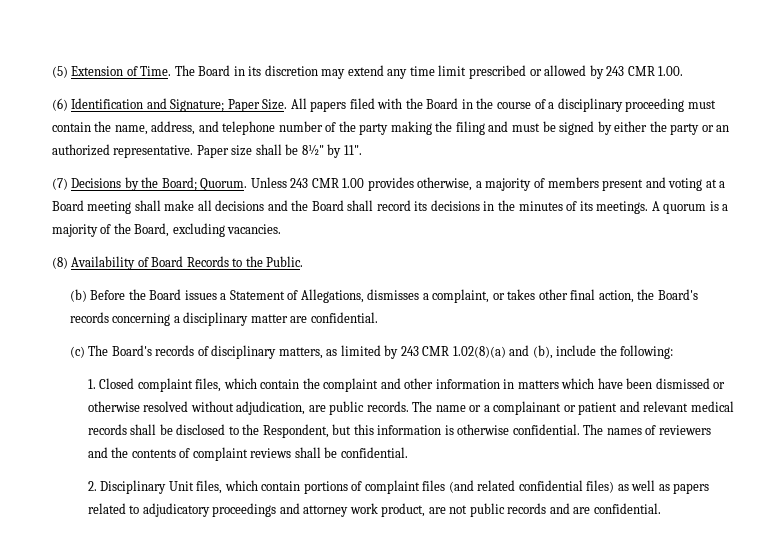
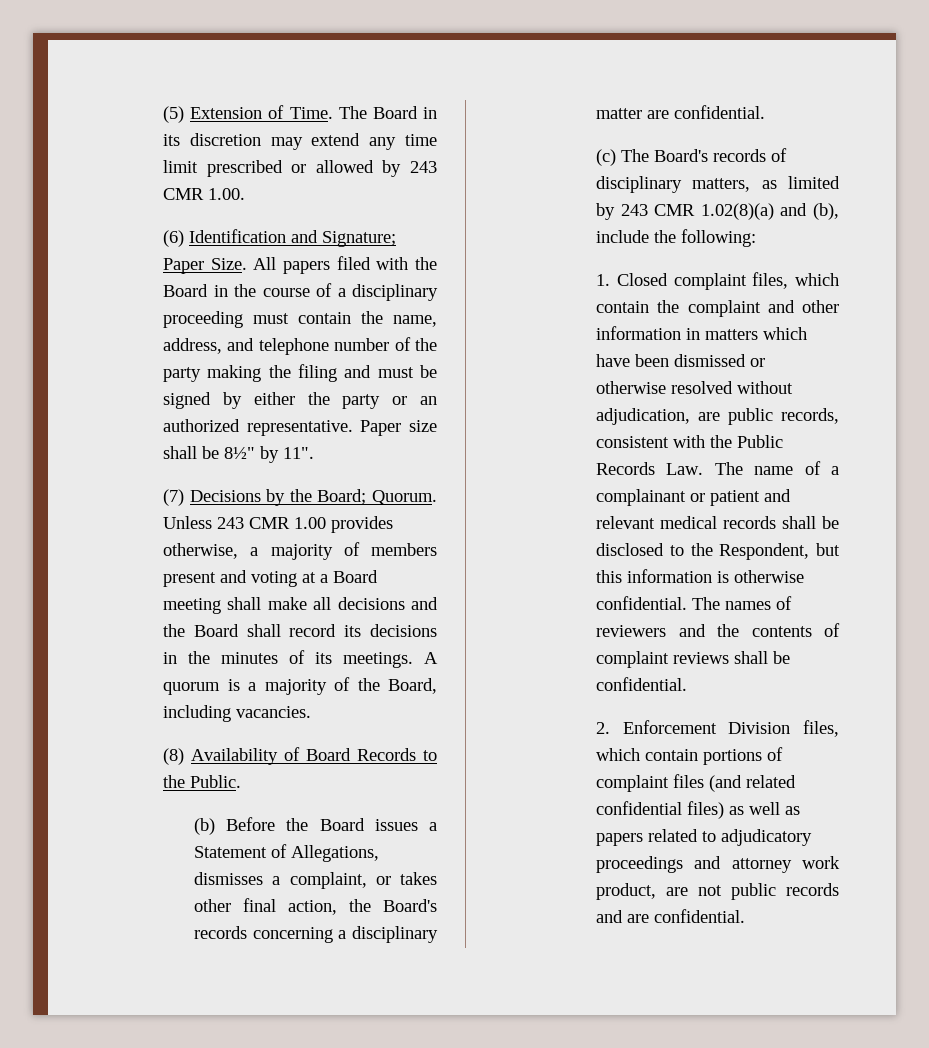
[172,223,225,237] excluding -> [163,705,232,722] including
[366,401,409,412] records. -> [781,408,839,424] [596,435,784,448] [596,462,704,475] records, consistent with the Public Records Law.
[469,405,482,412] or -> [804,461,821,475] of
[100,480,194,494] Disciplinary Unit -> [622,720,791,734] Enforcement Division

